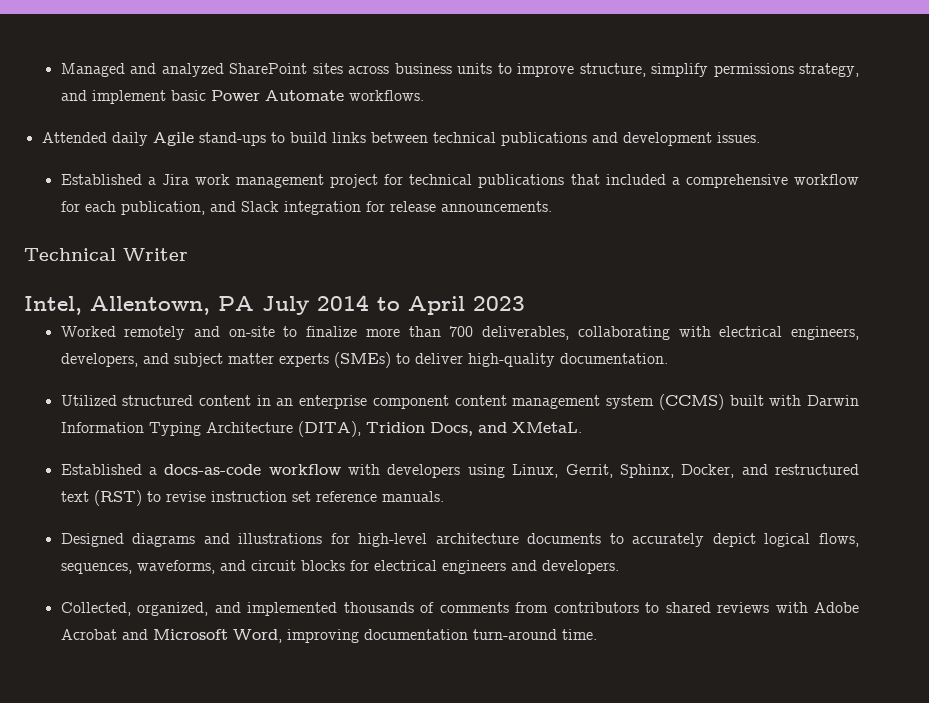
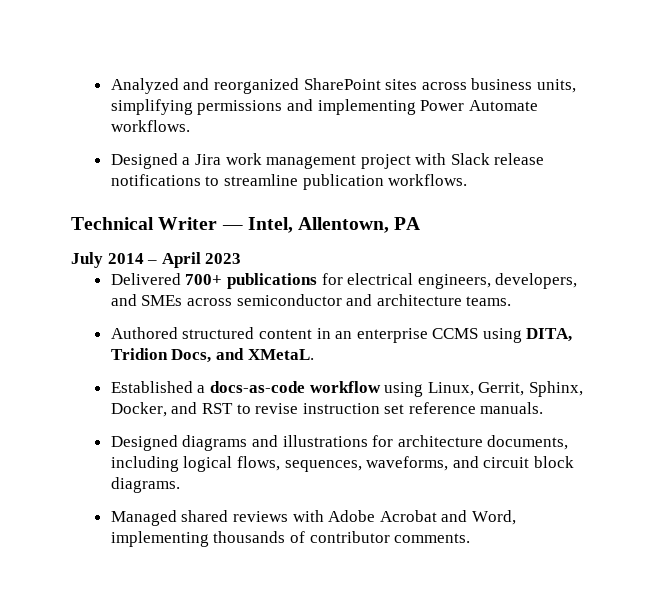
[60,63,224,77] Managed and analyzed -> [110,78,299,94] Analyzed and reorganized
[457,63,859,77] [60,90,424,104] [41,132,760,146] [60,174,142,185] units to improve structure, simplify permissions strategy, and implement basic Power Automate workflows. // Attended daily Agile stand-ups to build links between technical publications and development issues. // Established -> [536,79,576,93] [110,99,538,115] [110,120,190,132] [110,153,178,169] units, simplifying permissions and implementing Power Automate workflows. // Designed
[384,174,859,188] [60,201,552,215] for technical publications that included a comprehensive workflow for each publication, and Slack integration for release announcements. -> [415,153,545,165] [110,174,468,190] with Slack release notifications to streamline publication workflows.
(188, 254) // -> [221,225,243,230] —
(254, 303) none -> (421, 223) //
[377,297,400,311] to -> [147,260,158,264] –
[60,326,859,340] [60,352,668,368] [60,395,117,406] Worked remotely and on-site to finalize more than 700 deliverables, collaborating with electrical engineers, developers, and subject matter experts (SMEs) to deliver high-quality documentation. // Utilized -> [110,273,578,289] [110,294,512,306] [110,327,178,339] Delivered 700+ publications for electrical engineers, developers, and SMEs across semiconductor and architecture teams. // Authored
[372,394,859,410] [60,421,361,437] component content management system (CCMS) built with Darwin Information Typing Architecture (DITA), -> [432,328,573,343] CCMS using DITA,
[348,464,461,478] with developers -> (381, 387) none
[775,464,859,475] [60,490,142,506] restructured text (RST) -> [201,403,233,414] RST
[358,533,756,547] high-level architecture documents to accurately depict -> [397,435,569,450] [110,456,179,472] architecture documents, including
[300,560,619,574] [60,602,660,616] blocks for electrical engineers and developers. // Collected, organized, and implemented thousands of comments from contributors to -> [533,456,574,468] [110,477,180,493] [110,510,177,526] block diagrams. // Managed
[152,629,597,643] Microsoft Word, improving documentation turn-around time. -> [471,510,516,525] [110,531,471,547] Word, implementing thousands of contributor comments.

